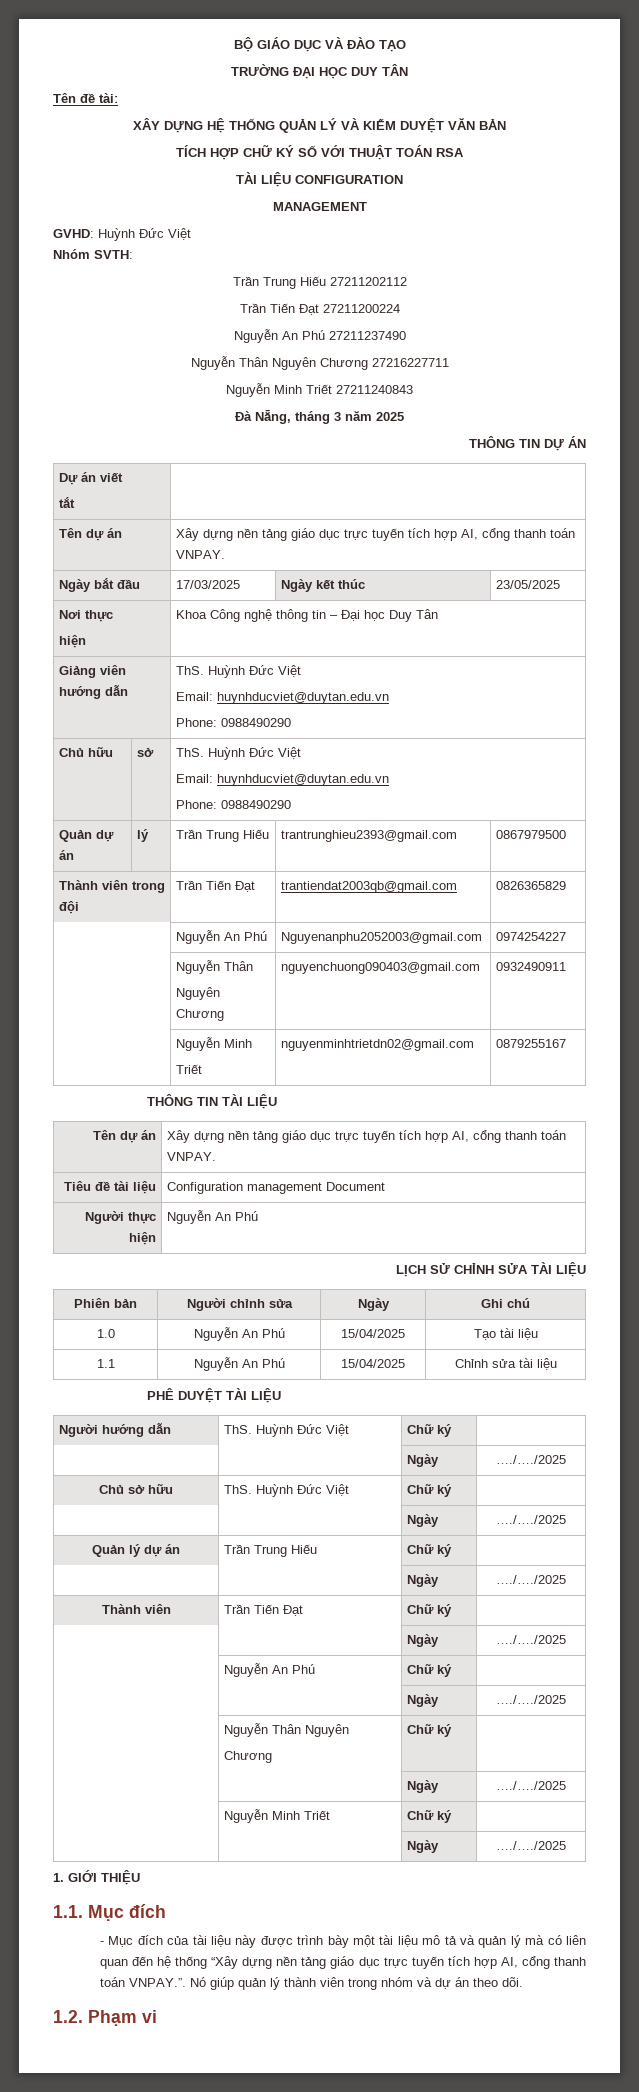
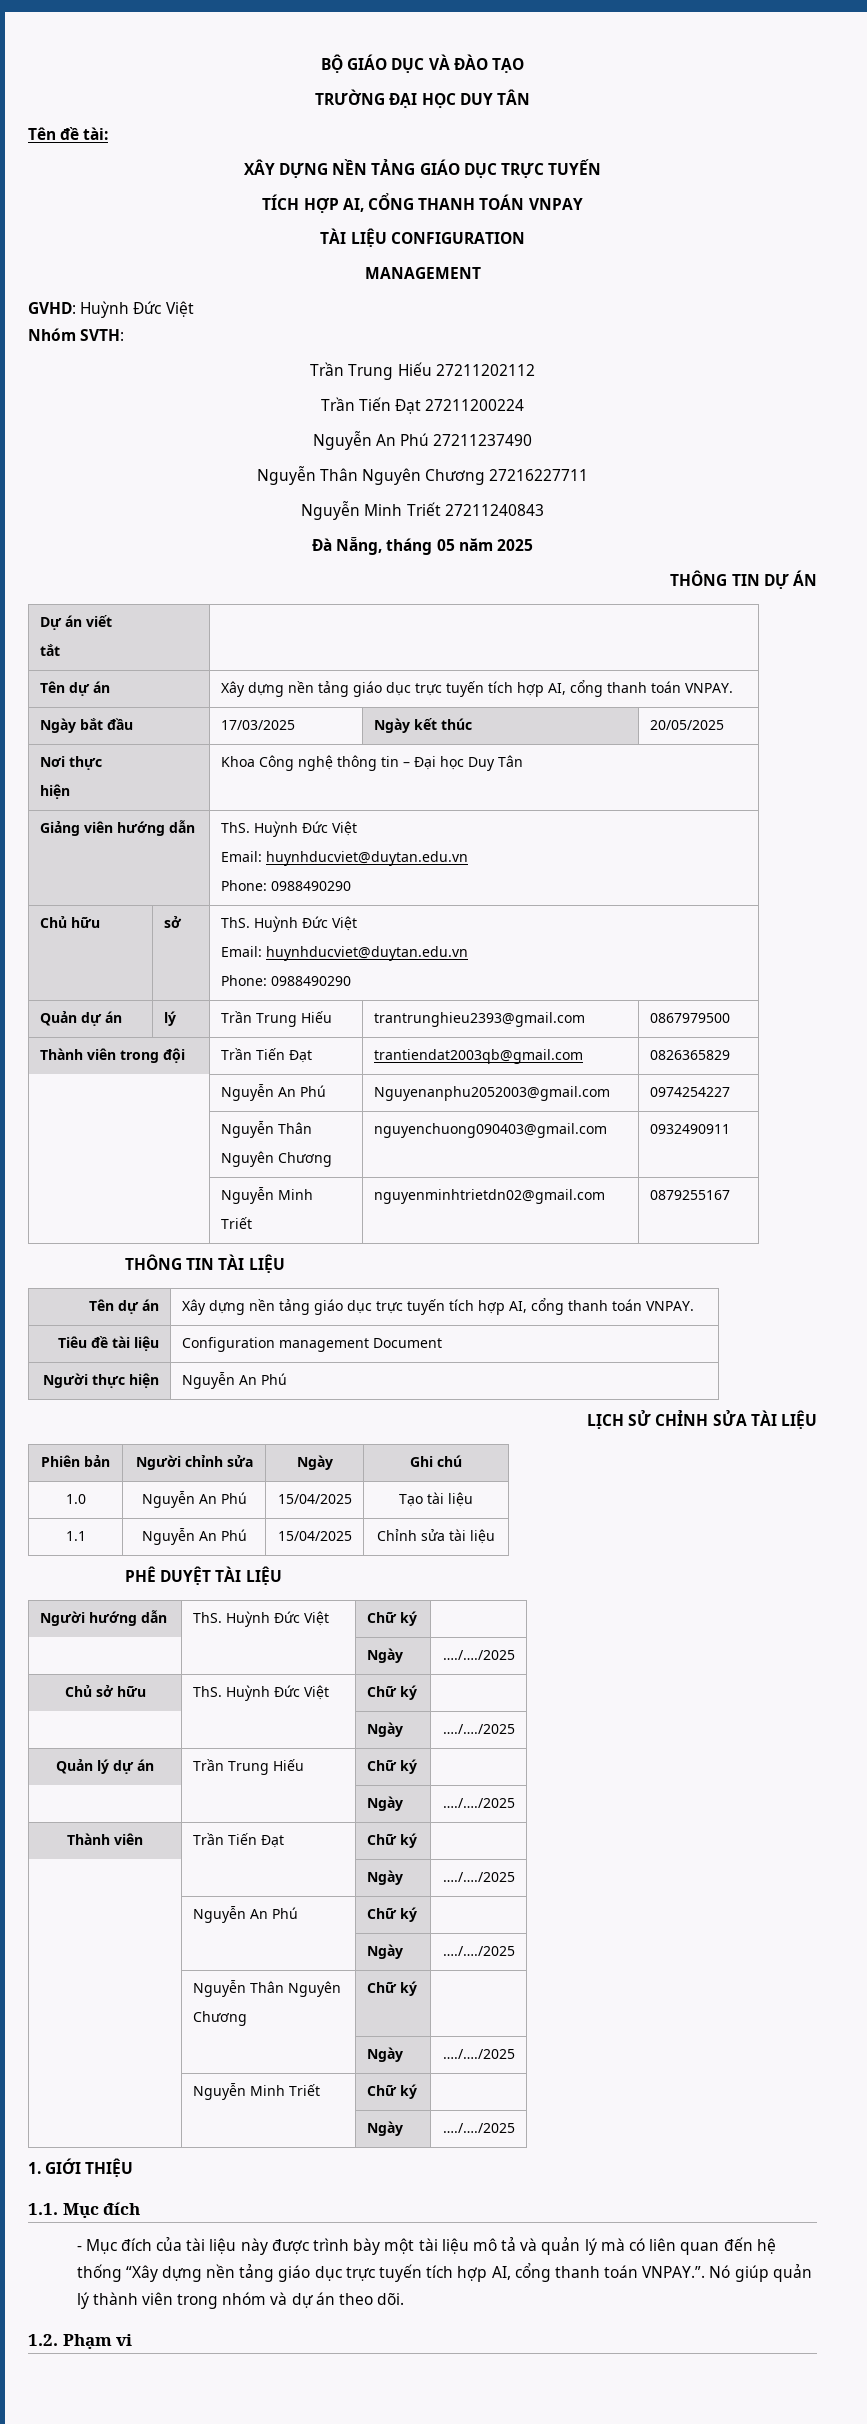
[207,118,506,133] [176,145,464,160] HỆ THỐNG QUẢN LÝ VÀ KIỂM DUYỆT VĂN BẢN // TÍCH HỢP CHỮ KÝ SỐ VỚI THUẬT TOÁN RSA -> [332,159,602,178] [262,193,583,213] NỀN TẢNG GIÁO DỤC TRỰC TUYẾN // TÍCH HỢP AI, CỔNG THANH TOÁN VNPAY
[334,412,341,421] 3 -> [436,539,455,551] 05
[495,580,560,589] 23/05/2025 -> [649,720,724,730] 20/05/2025

